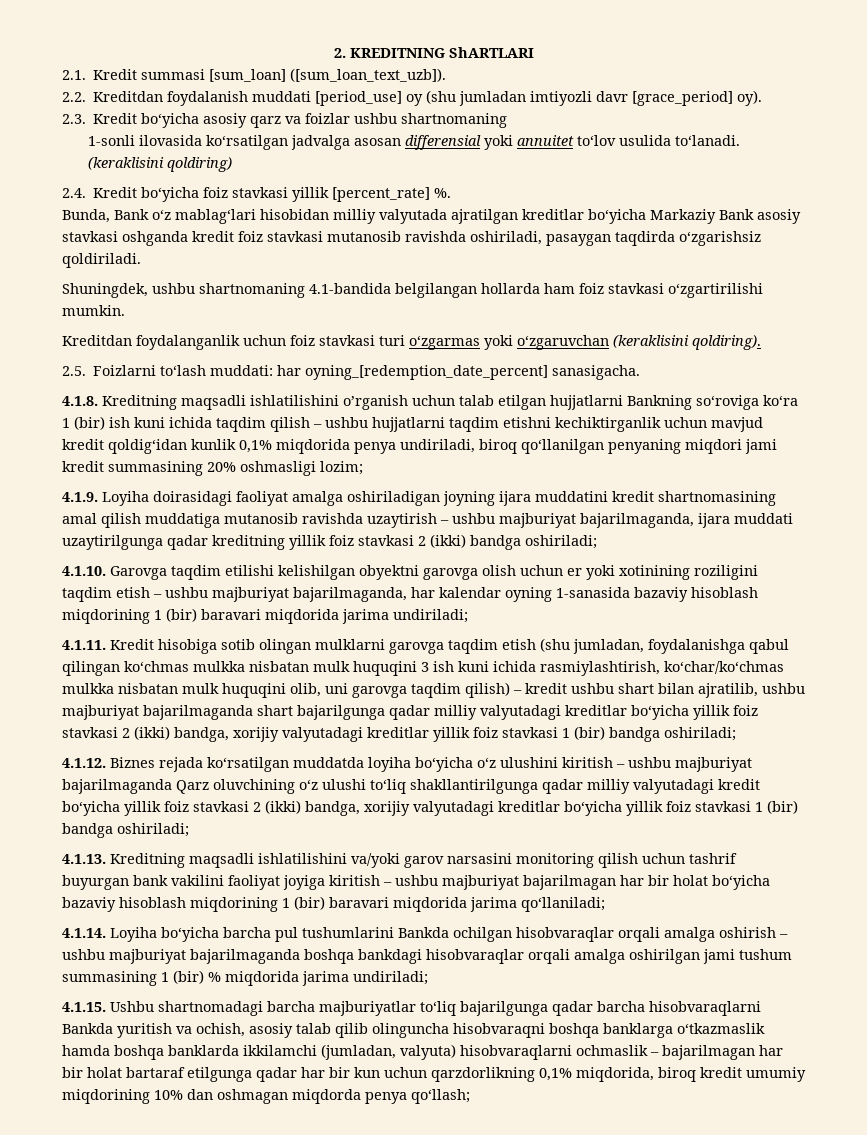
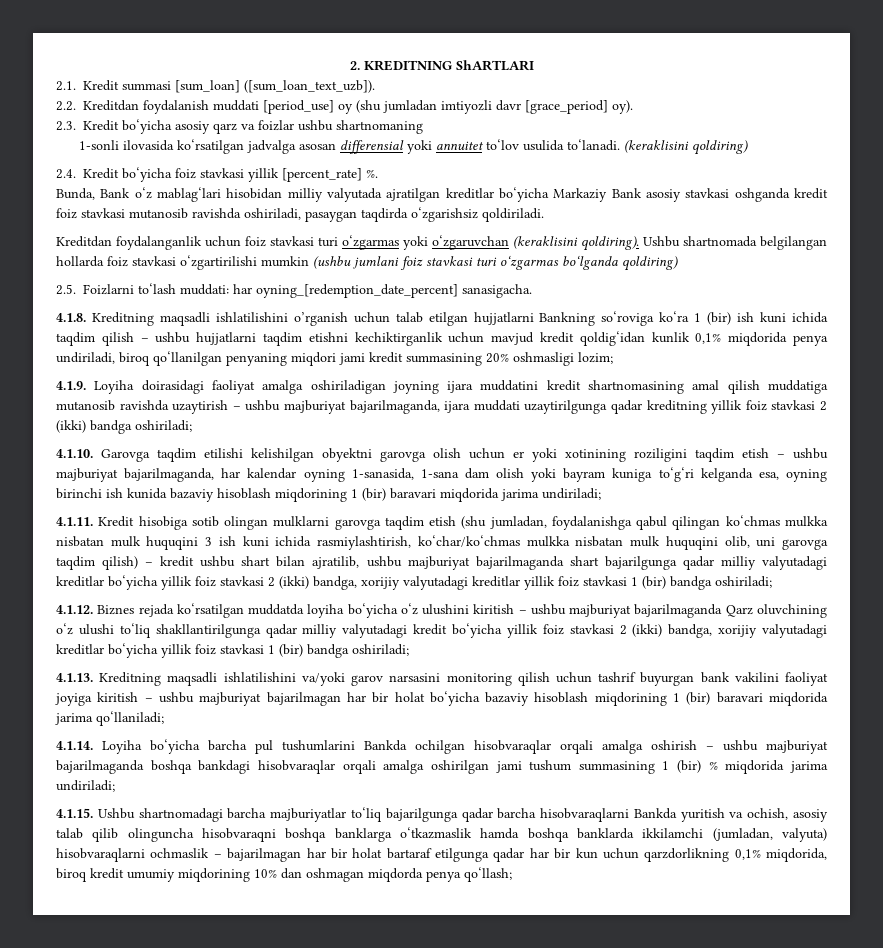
[62,283,763,298] [62,305,125,316] // Shuningdek, ushbu shartnomaning 4.1-bandida belgilangan hollarda ham foiz stavkasi o‘zgartirilishi mumkin. -> (544, 215) none
(761, 342) none -> [643,236,827,250] [56,255,678,271] Ushbu shartnomada belgilangan hollarda foiz stavkasi o‘zgartirilishi mumkin (ushbu jumlani foiz stavkasi turi o‘zgarmas bo‘lganda qoldiring)
[556,587,630,598] 1-sanasida -> [351,467,827,482] [56,488,167,499] 1-sanasida, 1-sana dam olish yoki bayram kuniga to‘g‘ri kelganda esa, oyning birinchi ish kunida

